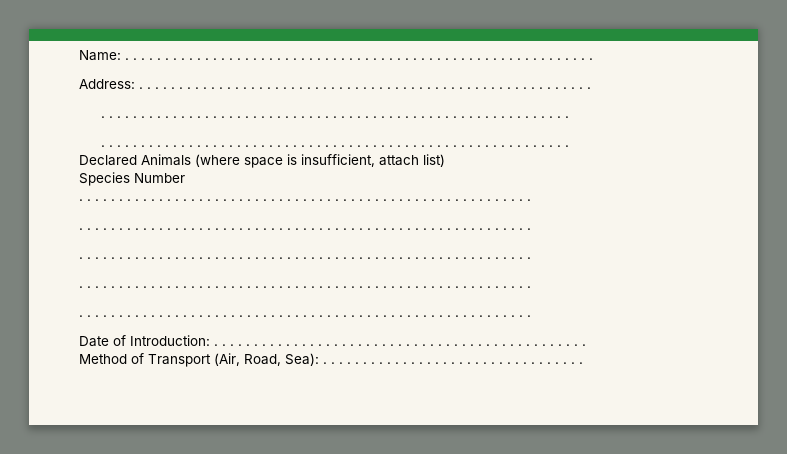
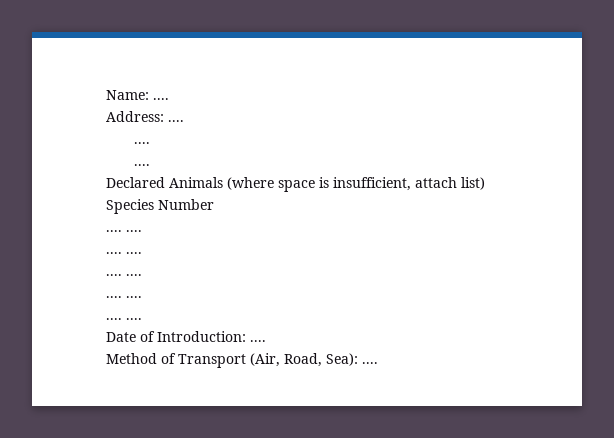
[125,58,593,60] [79,79,591,89] [101,116,570,118] [101,145,570,147] . . . . . . . . . . . . . . . . . . . . . . . . . . . . . . . . . . . . . . . . . . . . . . . . . . . . . . . . . . . // Address: . . . . . . . . . . . . . . . . . . . . . . . . . . . . . . . . . . . . . . . . . . . . . . . . . . . . . . . . . // . . . . . . . . . . . . . . . . . . . . . . . . . . . . . . . . . . . . . . . . . . . . . . . . . . . . . . . . . . . // . . . . . . . . . . . . . . . . . . . . . . . . . . . . . . . . . . . . . . . . . . . . . . . . . . . . . . . . . . . -> [153,98,169,100] [106,111,184,122] [133,142,150,144] [133,164,150,166] .... // Address: .... // .... // ....
[79,199,531,201] [79,228,531,230] [79,257,531,259] [79,286,531,288] [79,315,531,317] [79,335,586,347] . . . . . . . . . . . . . . . . . . . . . . . . . . . . . . . . . . . . . . . . . . . . . . . . . . . . . . . . . // . . . . . . . . . . . . . . . . . . . . . . . . . . . . . . . . . . . . . . . . . . . . . . . . . . . . . . . . . // . . . . . . . . . . . . . . . . . . . . . . . . . . . . . . . . . . . . . . . . . . . . . . . . . . . . . . . . . // . . . . . . . . . . . . . . . . . . . . . . . . . . . . . . . . . . . . . . . . . . . . . . . . . . . . . . . . . // . . . . . . . . . . . . . . . . . . . . . . . . . . . . . . . . . . . . . . . . . . . . . . . . . . . . . . . . . // Date of Introduction: . . . . . . . . . . . . . . . . . . . . . . . . . . . . . . . . . . . . . . . . . . . . . . . -> [106,230,142,232] [106,252,142,254] [106,274,142,276] [106,296,142,298] [106,318,142,320] [106,331,266,342] .... .... // .... .... // .... .... // .... .... // .... .... // Date of Introduction: ....
[323,362,583,364] . . . . . . . . . . . . . . . . . . . . . . . . . . . . . . . . . -> [362,362,378,364] ....

